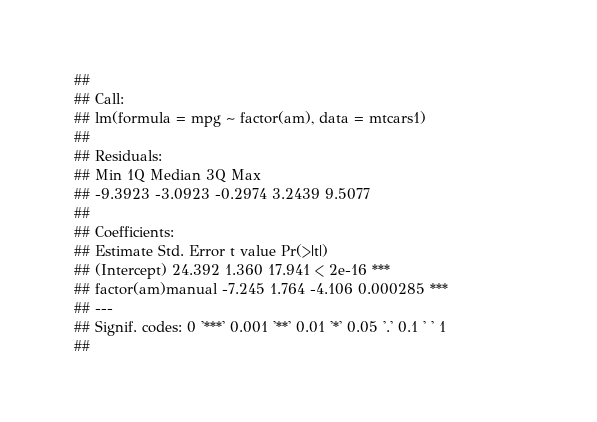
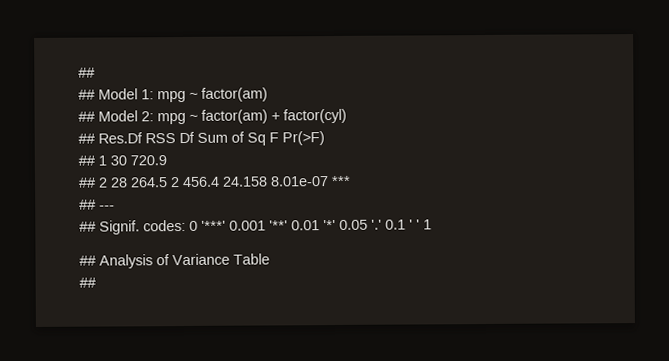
[74,74,90,85] [74,93,124,104] [74,111,426,127] [74,131,90,142] [74,150,162,161] [74,169,261,183] [74,188,370,200] [74,207,90,218] [74,226,174,238] [74,244,328,258] [74,263,390,279] [74,282,425,295] ## // ## Call: // ## lm(formula = mpg ~ factor(am), data = mtcars1) // ## // ## Residuals: // ## Min 1Q Median 3Q Max // ## -9.3923 -3.0923 -0.2974 3.2439 9.5077 // ## // ## Coefficients: // ## Estimate Std. Error t value Pr(>|t|) // ## (Intercept) 24.392 1.360 17.941 < 2e-16 *** // ## factor(am)manual -7.245 1.764 -4.106 0.000285 -> [78,67,95,78] [78,87,268,103] [78,108,347,125] [78,131,325,146] [78,155,167,166] [78,176,329,188] ## // ## Model 1: mpg ~ factor(am) // ## Model 2: mpg ~ factor(am) + factor(cyl) // ## Res.Df RSS Df Sum of Sq F Pr(>F) // ## 1 30 720.9 // ## 2 28 264.5 2 456.4 24.158 8.01e-07
(446, 326) none -> [79,253,270,269] // ## Analysis of Variance Table

